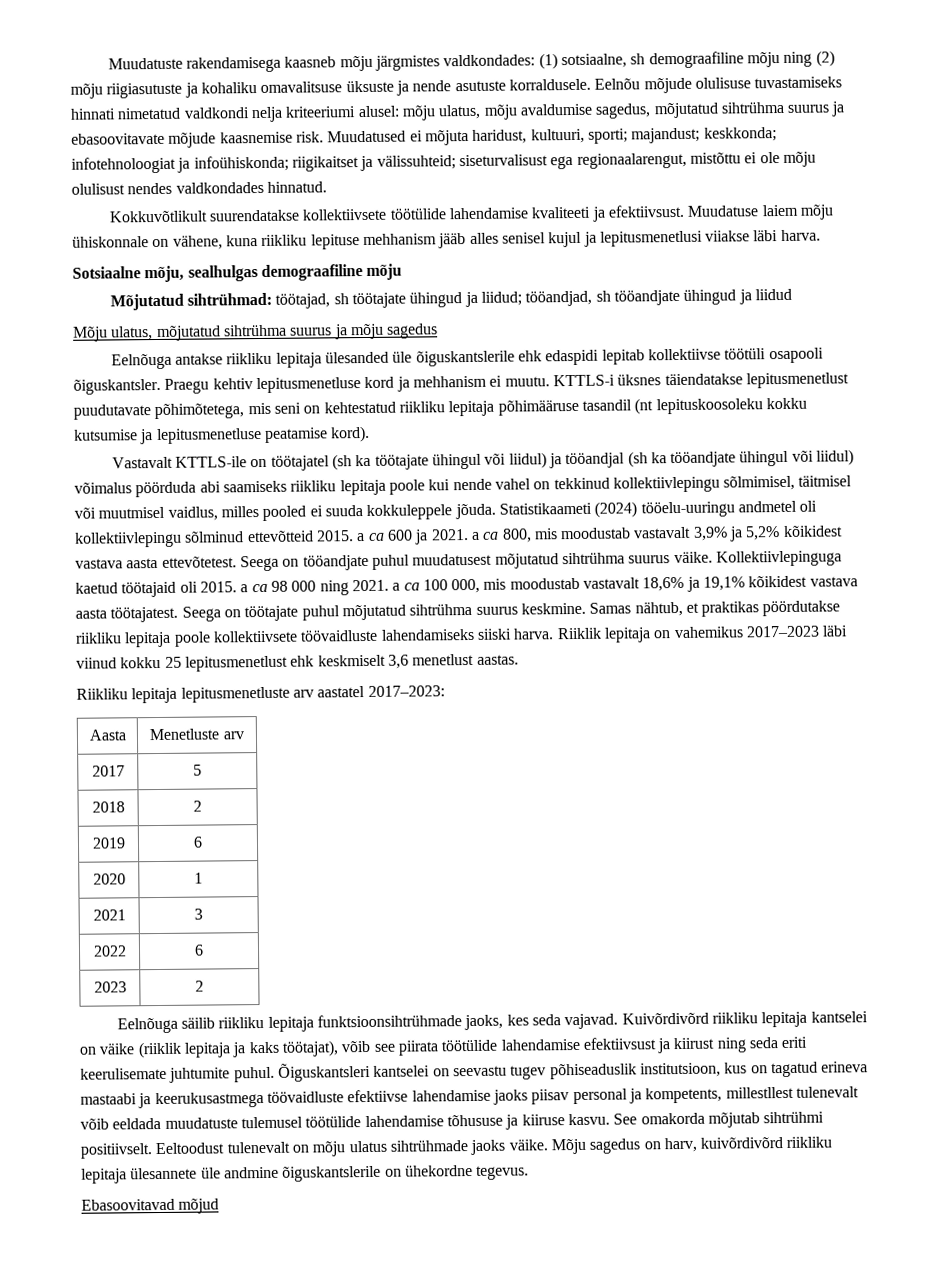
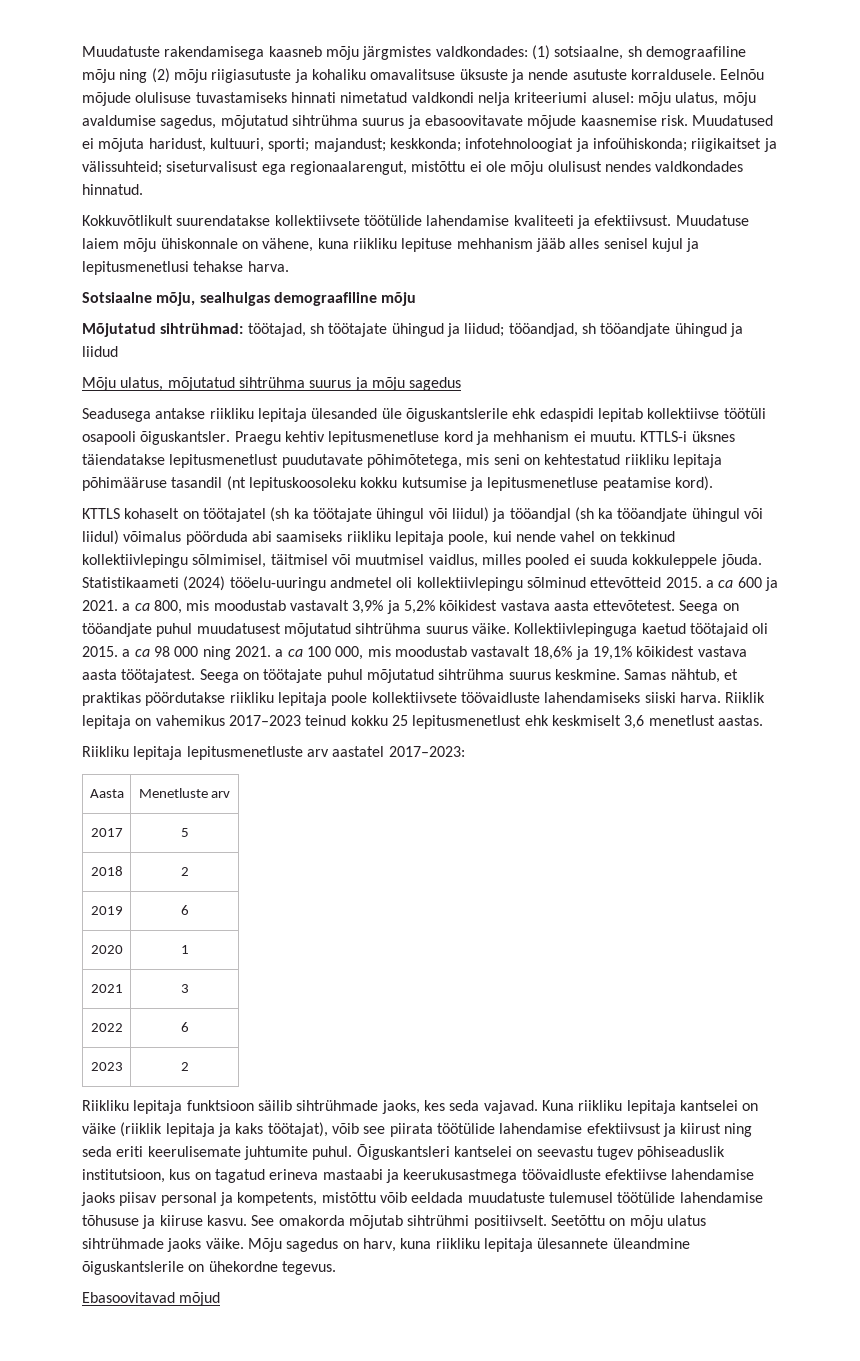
[705,230,779,242] viiakse läbi -> [193,261,244,272] tehakse
[110,353,172,370] Eelnõuga -> [82,408,151,422] Seadusega
[111,456,247,469] Vastavalt KTTLS-ile -> [82,508,180,519] KTTLS kohaselt
[388,479,425,495] poole -> [448,531,489,545] poole,
[822,625,849,637] [76,657,117,669] läbi viinud -> [305,715,347,726] teinud
[116,1014,462,1034] Eelnõuga säilib riikliku lepitaja funktsioonsihtrühmade -> [82,1100,379,1114] Riikliku lepitaja funktsioon säilib sihtrühmade
[621,1012,709,1025] Kuivõrdivõrd -> [541,1100,574,1111] Kuna
[725,1086,859,1099] millestllest tulenevalt -> [321,1192,376,1203] mistõttu
[155,1141,290,1155] Eeltoodust tulenevalt -> [550,1215,605,1226] Seetõttu
[700,1137,784,1149] kuivõrdivõrd -> [400,1238,432,1249] kuna
[200,1166,279,1179] üle andmine -> [612,1238,690,1249] üleandmine

